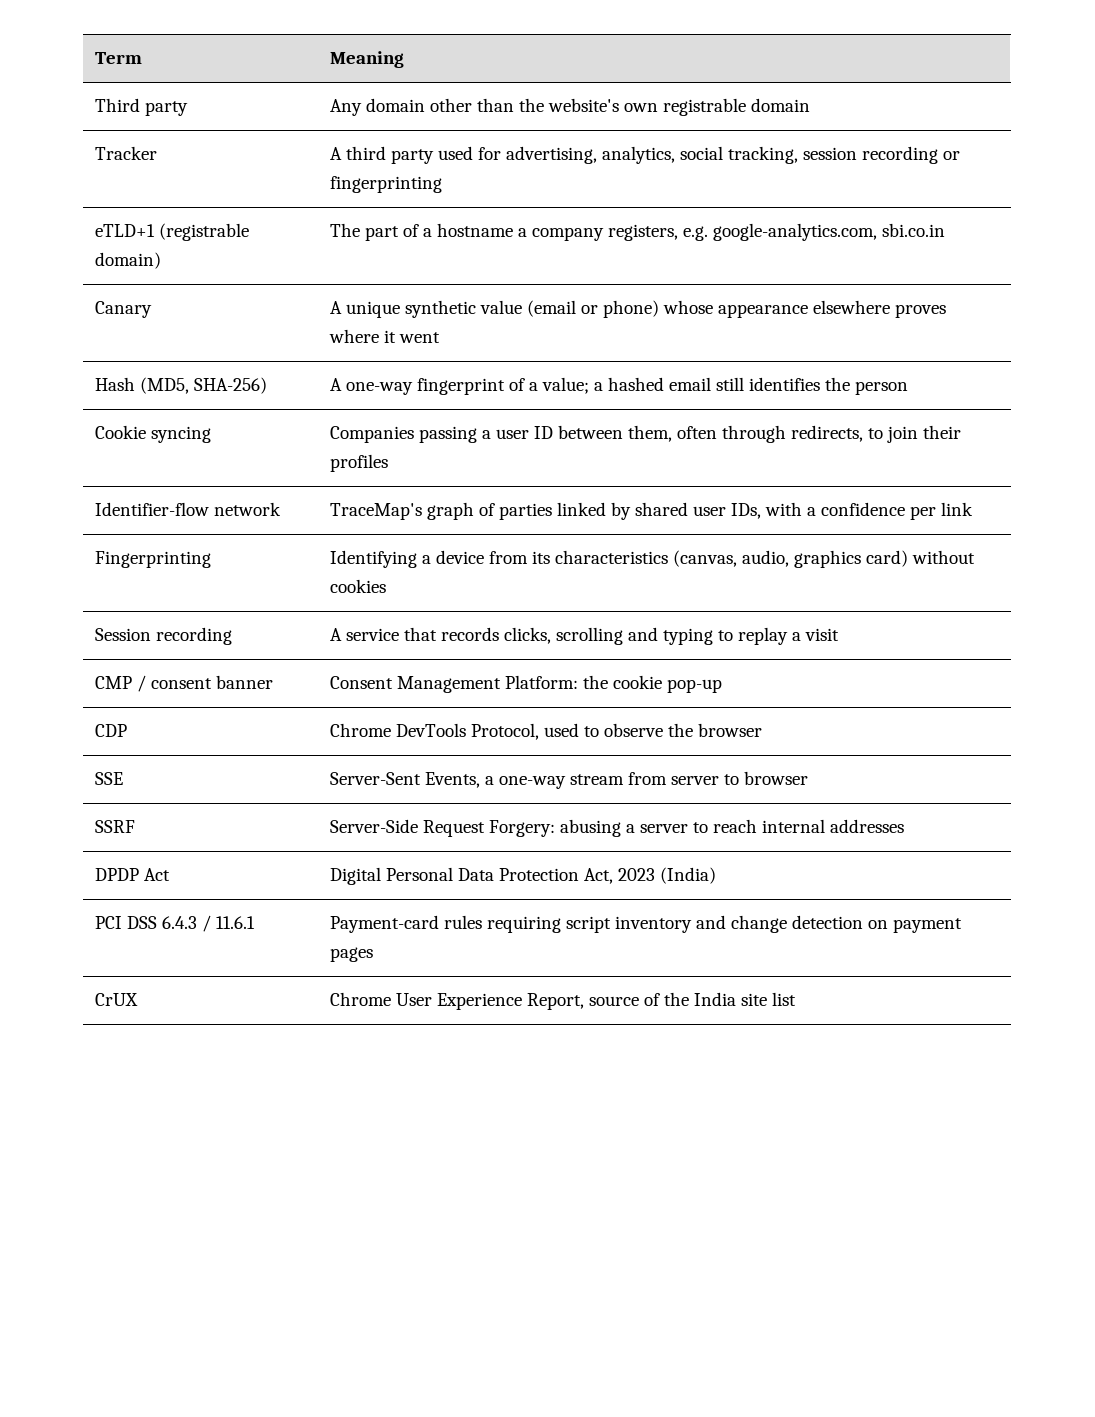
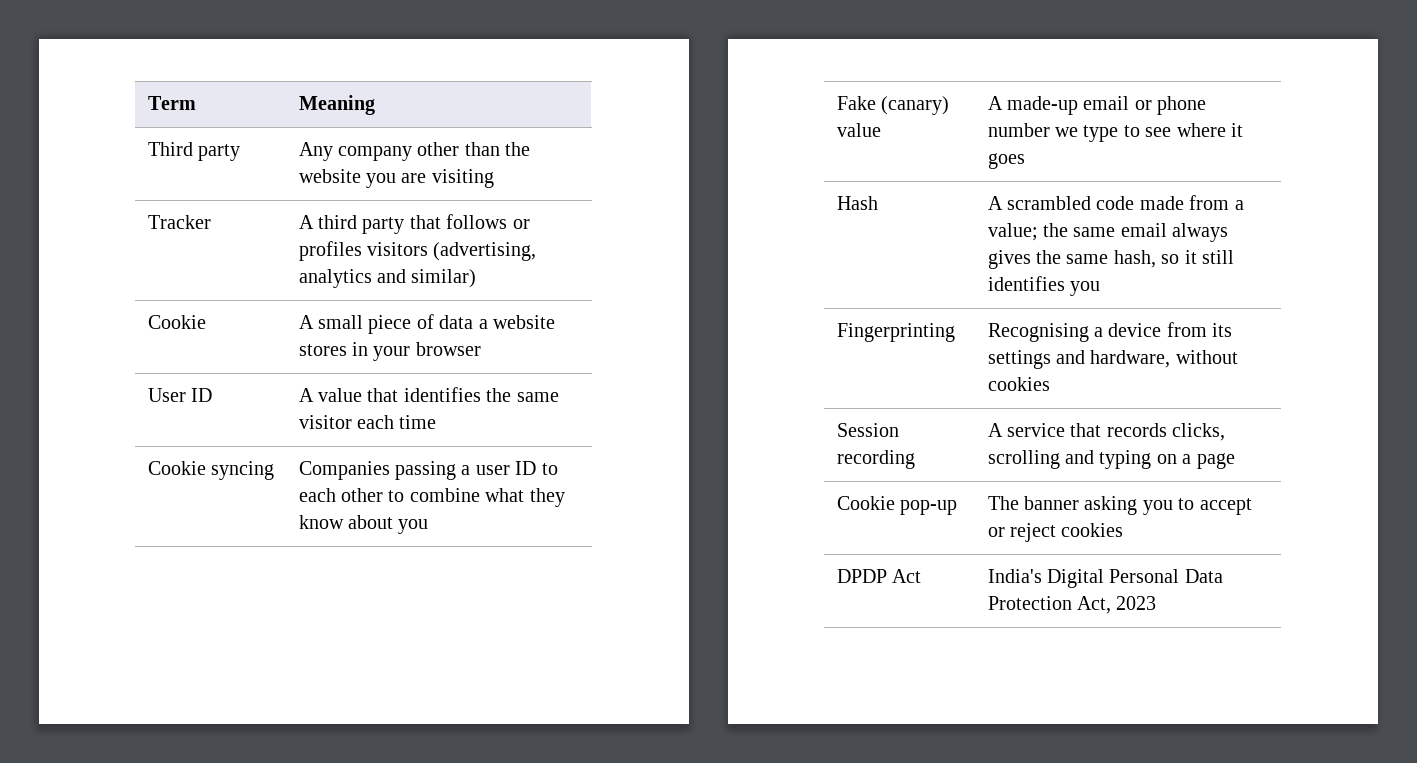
[366,98,426,112] domain -> [338,146,413,161] company
[548,98,811,116] website's own registrable domain -> [298,169,494,188] website you are visiting
[438,146,961,164] [330,176,443,193] [95,223,250,241] [95,252,162,269] [330,223,946,241] [95,301,153,318] [330,300,947,318] [329,329,441,343] [95,377,268,394] [330,377,909,395] used for advertising, analytics, social tracking, session recording or fingerprinting // eTLD+1 (registrable domain) | The part of a hostname a company registers, e.g. google-analytics.com, sbi.co.in // Canary | A unique synthetic value (email or phone) whose appearance elsewhere proves where it went // Hash (MD5, SHA-256) | A one-way fingerprint of a value; a hashed email still identifies the person -> [409,214,530,229] [298,241,537,261] [298,269,477,288] [147,315,206,329] [298,314,556,334] [298,342,481,361] [147,388,213,402] [298,387,559,402] [298,415,437,429] that follows or profiles visitors (advertising, analytics and similar) // Cookie | A small piece of data a website stores in your browser // User ID | A value that identifies the same visitor each time
[558,425,962,443] [330,454,389,472] [95,502,282,516] [330,502,974,520] between them, often through redirects, to join their profiles // Identifier-flow network | TraceMap's graph of parties linked by shared user IDs, with a confidence per link -> [541,463,558,475] [298,488,565,507] [298,515,429,534] [836,96,950,115] [836,123,881,137] [987,96,1207,115] [987,123,1244,142] [987,153,1025,169] [836,196,878,210] [987,195,1244,210] [987,223,1229,242] [987,250,1235,269] [987,276,1101,296] to each other to combine what they know about you // Fake (canary) value | A made-up email or phone number we type to see where it goes // Hash | A scrambled code made from a value; the same email always gives the same hash, so it still identifies you
[330,550,418,568] Identifying -> [987,323,1089,342] Recognising
[555,550,909,568] characteristics (canvas, audio, graphics card) -> [987,350,1171,369] settings and hardware,
[718,627,840,645] [95,675,274,692] [330,675,723,693] [95,724,128,737] [330,723,763,740] [95,772,124,785] [330,771,809,789] [95,820,136,833] [330,819,905,837] to replay a visit // CMP / consent banner | Consent Management Platform: the cookie pop-up // CDP | Chrome DevTools Protocol, used to observe the browser // SSE | Server-Sent Events, a one-way stream from server to browser // SSRF | Server-Side Request Forgery: abusing a server to reach internal addresses -> [1156,453,1235,469] [836,496,958,515] [987,496,1252,515] [987,523,1124,542] on a page // Cookie pop-up | The banner asking you to accept or reject cookies
(171, 874) none -> [987,569,1042,583] India's
[660,867,717,884] [95,915,256,932] [330,915,963,933] [330,947,374,962] [95,993,139,1006] [330,992,797,1010] (India) // PCI DSS 6.4.3 / 11.6.1 | Payment-card rules requiring script inventory and change detection on payment pages // CrUX | Chrome User Experience Report, source of the India site list -> (1157, 603) none

